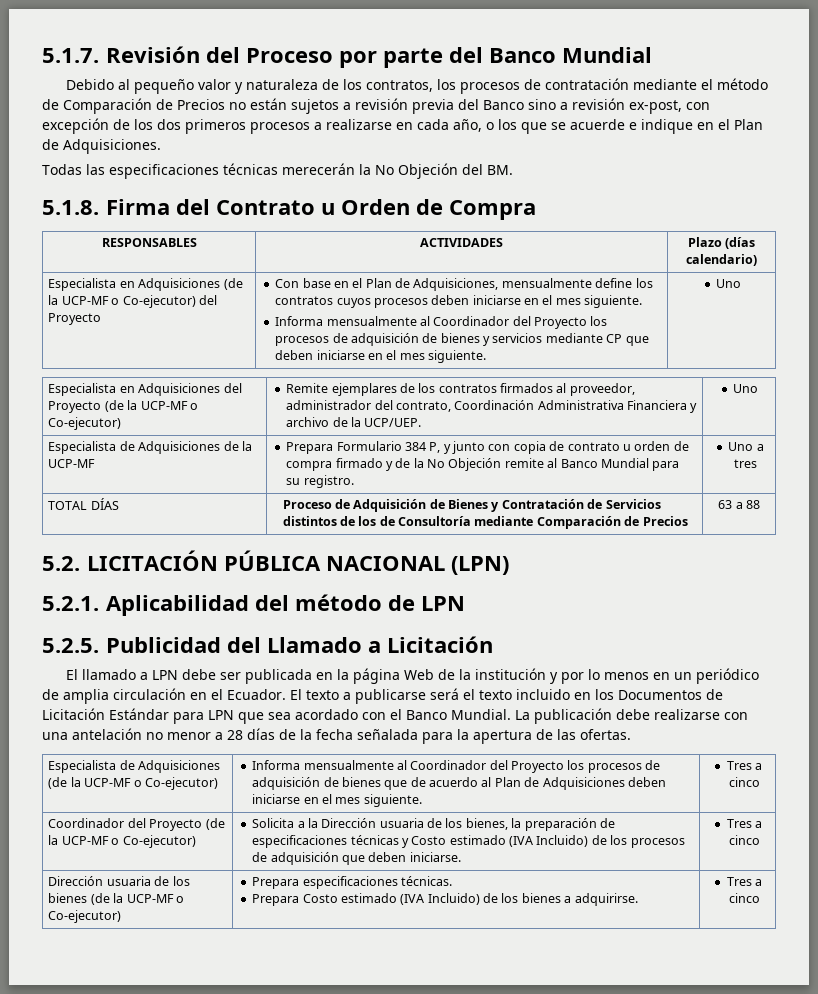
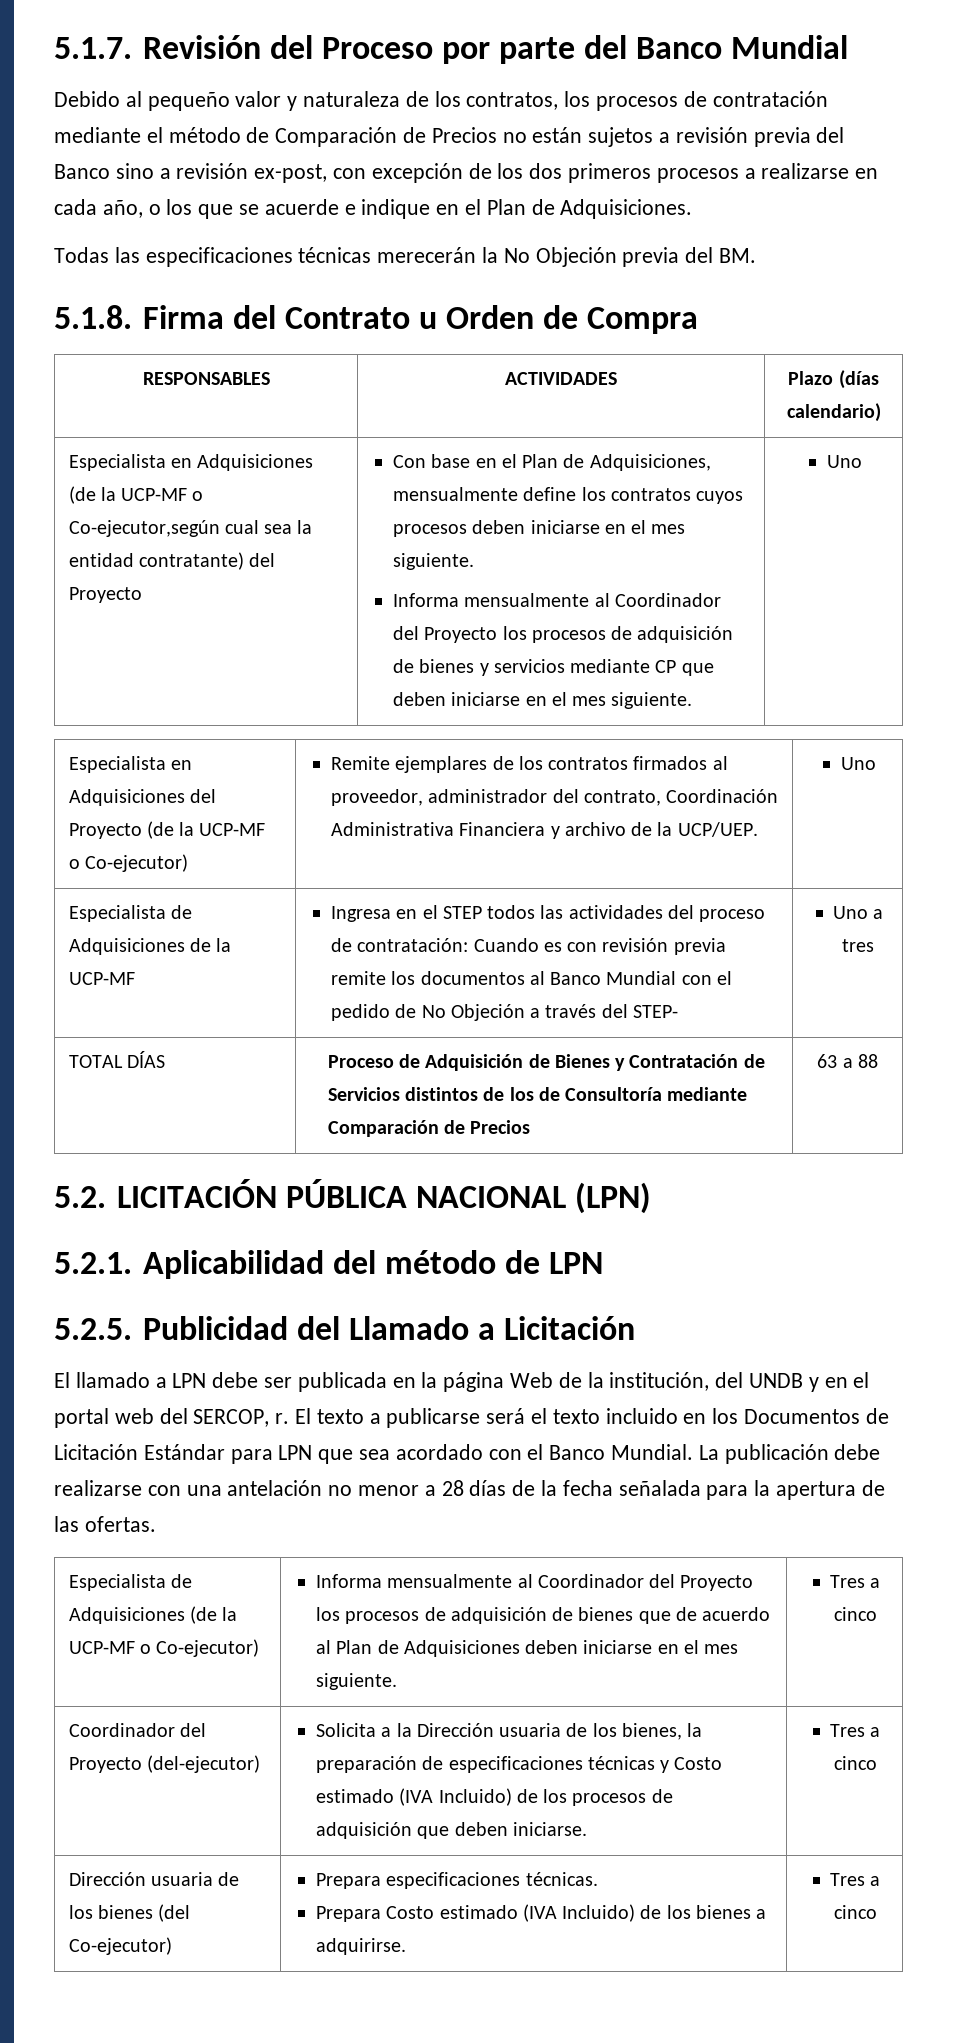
(458, 171) none -> [622,247,680,267] previa
[122,295,196,308] Co-ejecutor) -> [68,520,313,537] [68,552,244,570] Co-ejecutor,según cual sea la entidad contratante)
[286,441,689,454] [286,458,680,471] [286,475,354,488] Prepara Formulario 384 P, y junto con copia de contrato u orden de compra firmado y de la No Objeción remite al Banco Mundial para su registro. -> [330,905,766,922] [330,938,726,955] [330,971,732,985] [330,1004,678,1021] Ingresa en el STEP todos las actividades del proceso de contratación: Cuando es con revisión previa remite los documentos al Banco Mundial con el pedido de No Objeción a través del STEP-
[474,668,759,684] [42,688,286,704] institución y por lo menos en un periódico de amplia circulación en el Ecuador. -> [609,1372,870,1392] [54,1408,290,1428] institución, del UNDB y en el portal web del SERCOP, r.
[205,818,225,830] [48,835,196,848] (de la UCP-MF o Co-ejecutor) -> [146,1755,260,1773] (del-ejecutor)
[90,893,184,905] (de la UCP-MF o -> [158,1904,191,1922] (del

